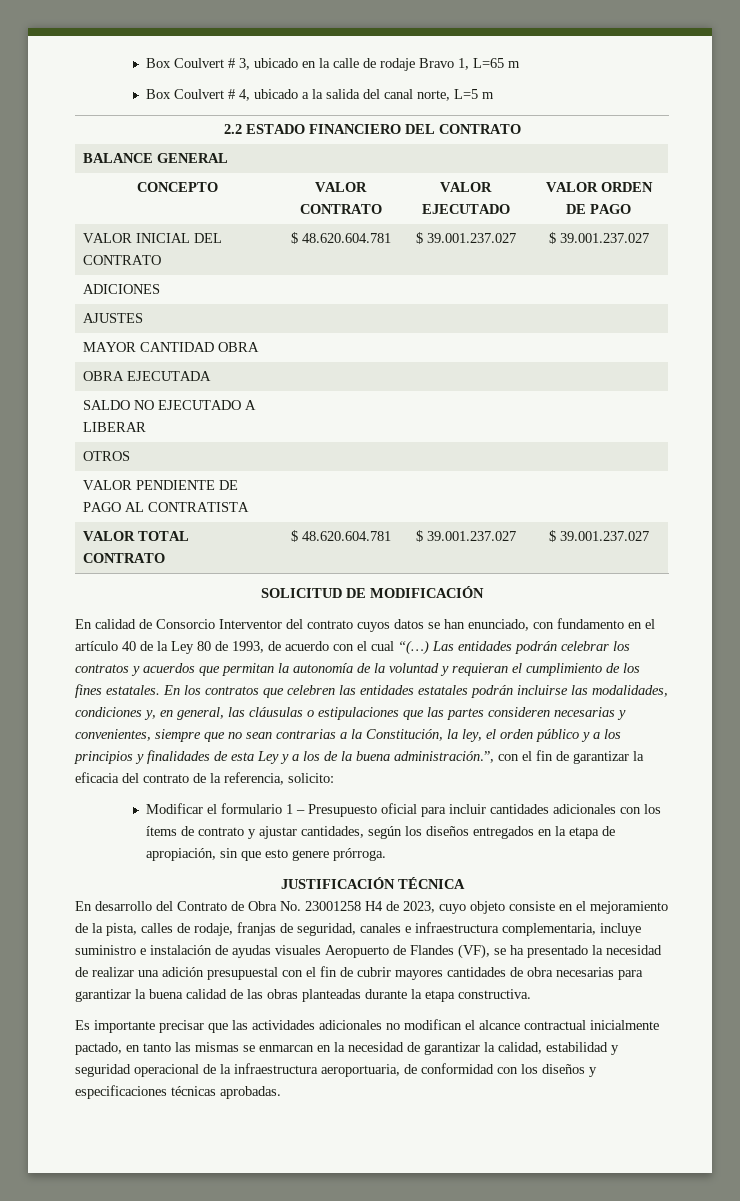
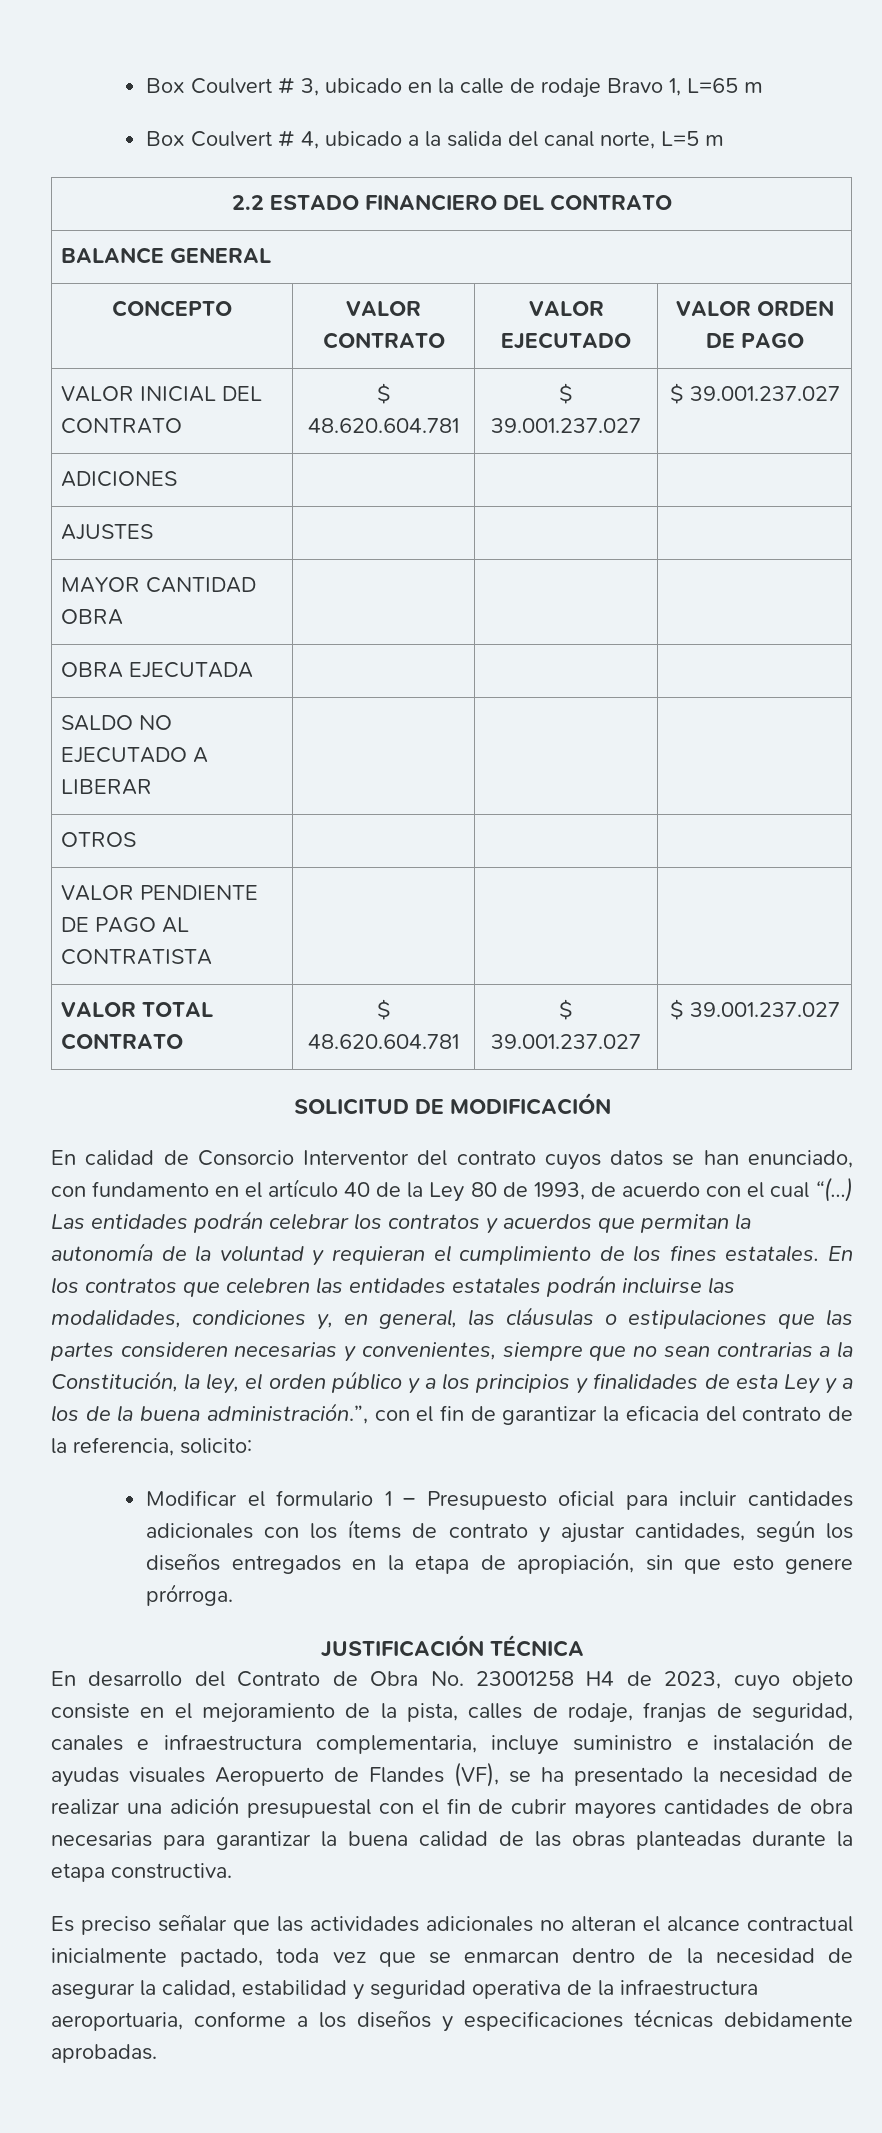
[94,1020,204,1033] importante precisar -> [81,1914,227,1935] preciso señalar
[404,1019,462,1030] modifican -> [571,1916,636,1932] alteran
[126,1042,480,1055] en tanto las mismas se enmarcan en la necesidad de garantizar -> [276,1948,853,1967] [51,1983,135,1999] toda vez que se enmarcan dentro de la necesidad de asegurar
[134,1064,199,1077] operacional -> [472,1980,561,1999] operativa
[404,1063,518,1074] de conformidad con -> [194,2011,308,2027] conforme a
(216, 1091) none -> [724,2012,853,2027] debidamente

